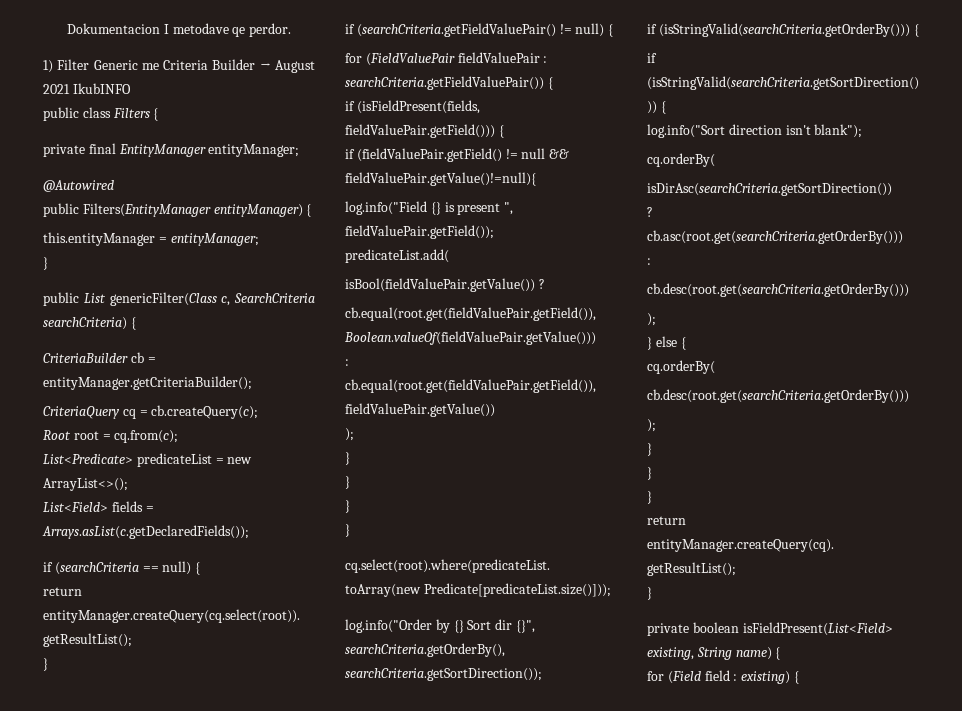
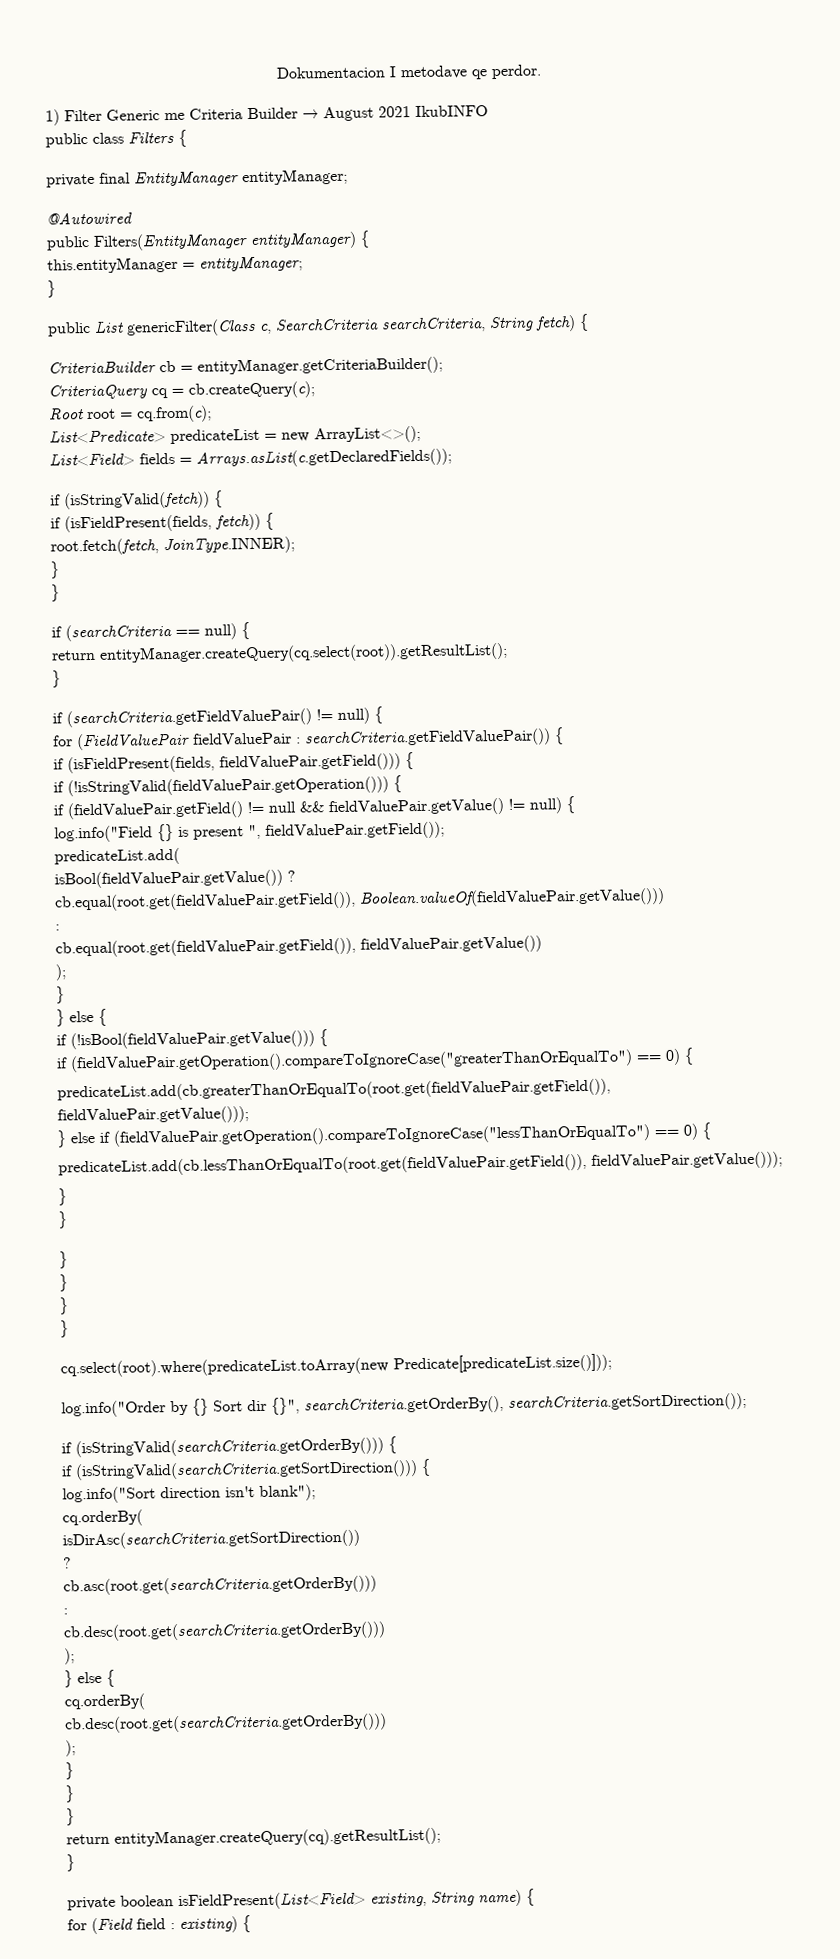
[43,317,127,330] searchCriteria) -> [381,315,576,333] searchCriteria, String fetch)
(249, 532) none -> [50,490,223,510] [50,512,274,533] [50,536,295,556] [50,561,60,579] [51,584,60,602] // if (isStringValid(fetch)) { // if (isFieldPresent(fields, fetch)) { // root.fetch(fetch, JoinType.INNER); // } // }
(504, 131) none -> [53,775,402,797] // if (!isStringValid(fieldValuePair.getOperation())) {
[345,172,536,186] fieldValuePair.getValue()!=null){ -> [328,796,575,817] fieldValuePair.getValue() != null) {
(350, 458) none -> [56,1008,107,1027] [56,1029,328,1050] [56,1047,694,1073] [57,1078,611,1102] [57,1106,249,1125] [57,1122,711,1148] [58,1151,783,1177] [58,1188,67,1206] [58,1211,68,1229] [59,1251,68,1269] // } else { // if (!isBool(fieldValuePair.getValue())) { // if (fieldValuePair.getOperation().compareToIgnoreCase("greaterThanOrEqualTo") == 0) { // predicateList.add(cb.greaterThanOrEqualTo(root.get(fieldValuePair.getField()), fieldValuePair.getValue())); // } else if (fieldValuePair.getOperation().compareToIgnoreCase("lessThanOrEqualTo") == 0) { // predicateList.add(cb.lessThanOrEqualTo(root.get(fieldValuePair.getField()), fieldValuePair.getValue())); // } // } // }

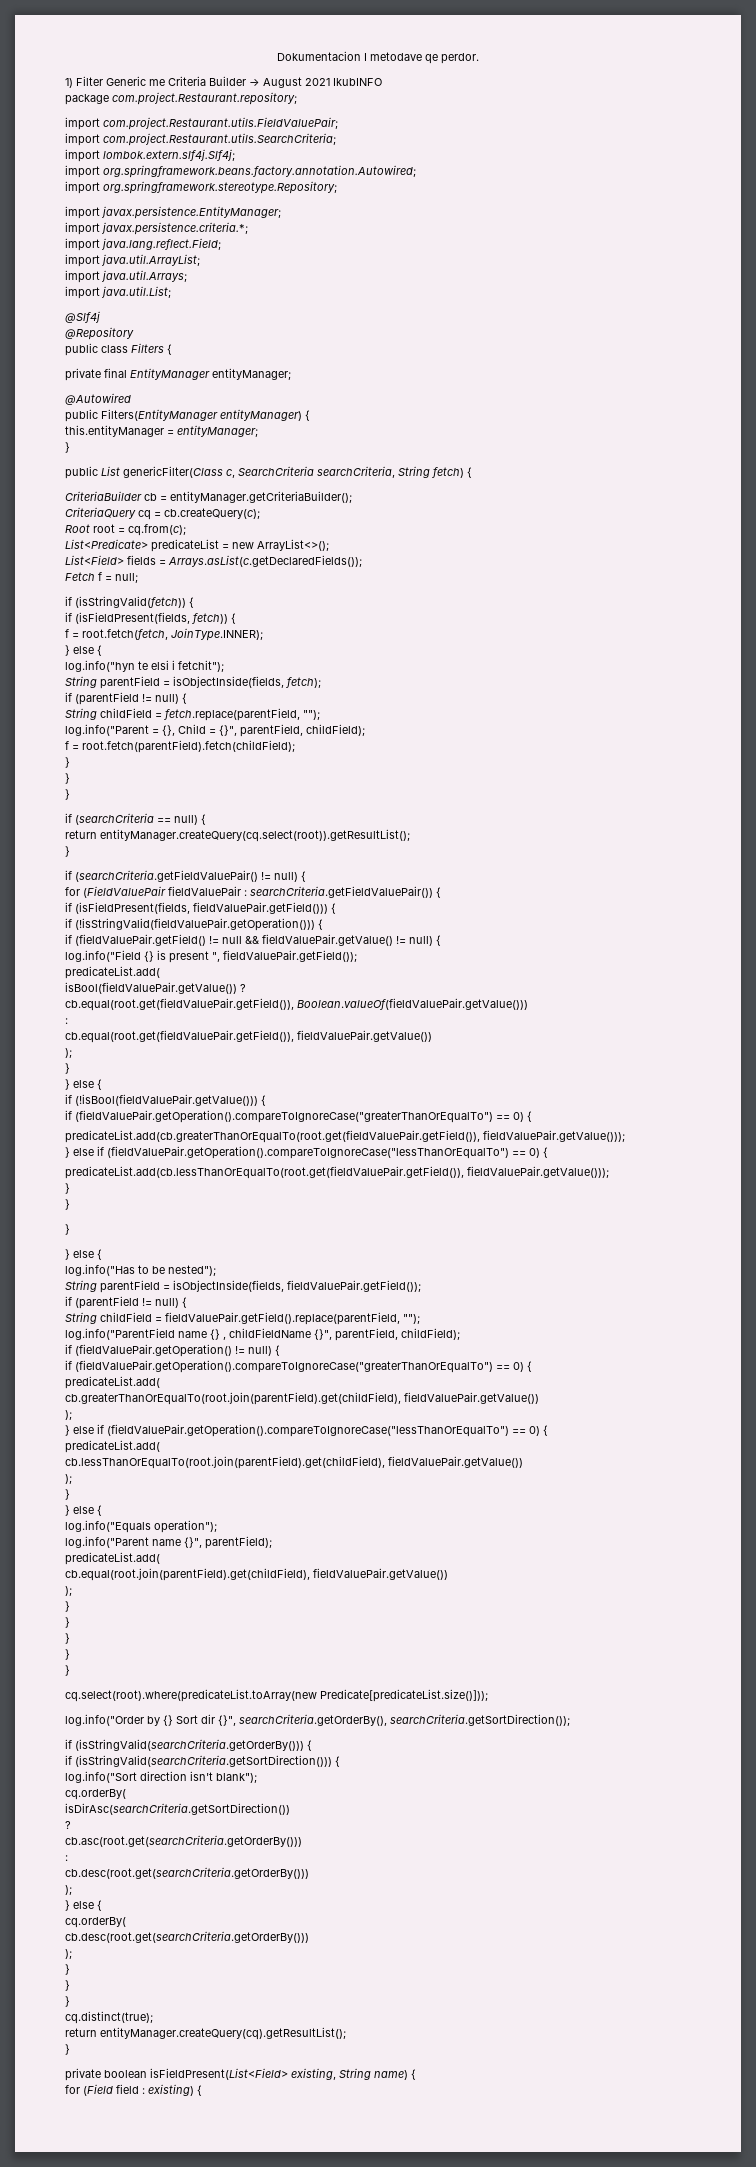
(488, 111) none -> [65,92,297,105] [65,117,338,130] [65,133,336,146] [65,149,235,162] [65,165,416,178] [65,181,337,194] [65,206,281,219] [65,222,248,235] [65,238,221,251] [65,254,200,267] [65,270,187,283] [65,286,171,299] [65,311,100,323] [65,327,134,340] // package com.project.Restaurant.repository; // import com.project.Restaurant.utils.FieldValuePair; // import com.project.Restaurant.utils.SearchCriteria; // import lombok.extern.slf4j.Slf4j; // import org.springframework.beans.factory.annotation.Autowired; // import org.springframework.stereotype.Repository; // import javax.persistence.EntityManager; // import javax.persistence.criteria.*; // import java.lang.reflect.Field; // import java.util.ArrayList; // import java.util.Arrays; // import java.util.List; // @Slf4j // @Repository
(452, 458) none -> [65,572,138,583] // Fetch f = null;
(274, 521) none -> [65,629,79,638] f =
(295, 545) none -> [65,645,102,656] [65,660,224,672] [65,676,321,689] [65,692,187,705] [65,708,320,721] [65,724,365,737] [65,740,295,753] [65,757,70,768] // } else { // log.info("hyn te elsi i fetchit"); // String parentField = isObjectInside(fields, fetch); // if (parentField != null) { // String childField = fetch.replace(parentField, ""); // log.info("Parent = {}, Child = {}", parentField, childField); // f = root.fetch(parentField).fetch(childField); // }
(68, 1260) none -> [65,1249,102,1260] [65,1264,216,1276] [65,1280,421,1293] [65,1296,187,1309] [65,1312,420,1325] [65,1328,460,1341] [65,1344,280,1357] [65,1360,532,1373] [65,1376,160,1389] [65,1392,539,1405] [65,1410,72,1420] [65,1424,548,1437] [65,1440,160,1453] [65,1456,523,1469] [65,1474,72,1484] [65,1489,70,1500] [65,1505,102,1516] [65,1520,217,1533] [65,1536,272,1549] [65,1552,160,1565] [65,1568,448,1581] [65,1586,72,1596] [65,1601,70,1612] [65,1617,70,1628] // } else { // log.info("Has to be nested"); // String parentField = isObjectInside(fields, fieldValuePair.getField()); // if (parentField != null) { // String childField = fieldValuePair.getField().replace(parentField, ""); // log.info("ParentField name {} , childFieldName {}", parentField, childField); // if (fieldValuePair.getOperation() != null) { // if (fieldValuePair.getOperation().compareToIgnoreCase("greaterThanOrEqualTo") == 0) { // predicateList.add( // cb.greaterThanOrEqualTo(root.join(parentField).get(childField), fieldValuePair.getValue()) // ); // } else if (fieldValuePair.getOperation().compareToIgnoreCase("lessThanOrEqualTo") == 0) { // predicateList.add( // cb.lessThanOrEqualTo(root.join(parentField).get(childField), fieldValuePair.getValue()) // ); // } // } else { // log.info("Equals operation"); // log.info("Parent name {}", parentField); // predicateList.add( // cb.equal(root.join(parentField).get(childField), fieldValuePair.getValue()) // ); // } // }
(75, 1817) none -> [65,2011,153,2024] // cq.distinct(true);

